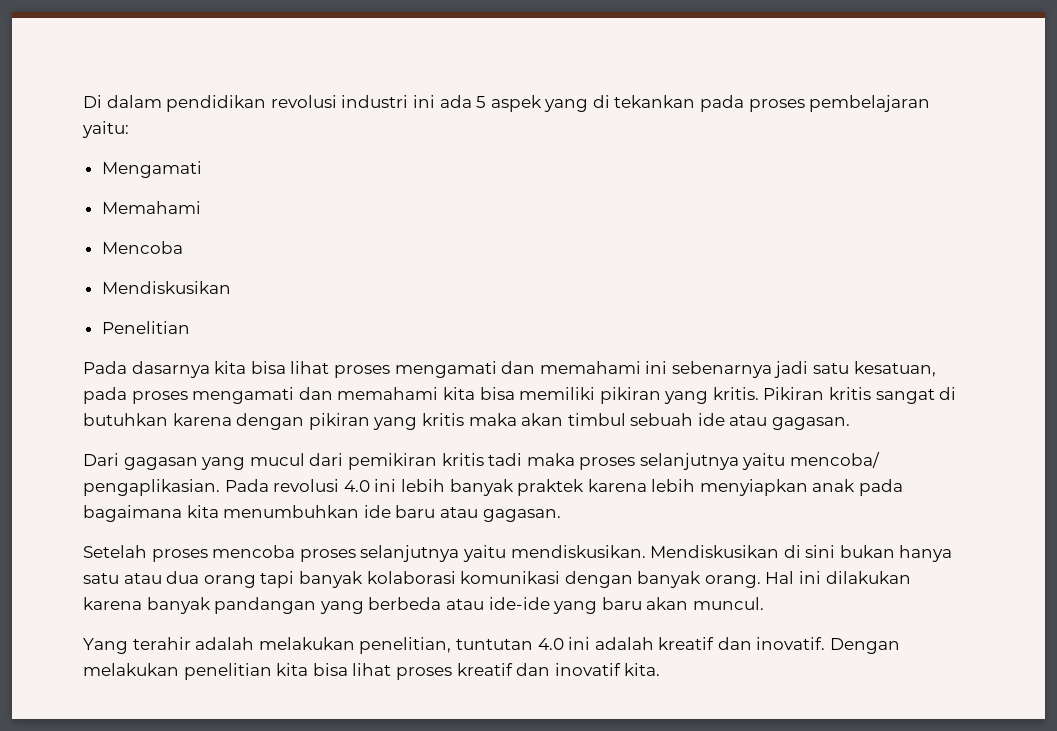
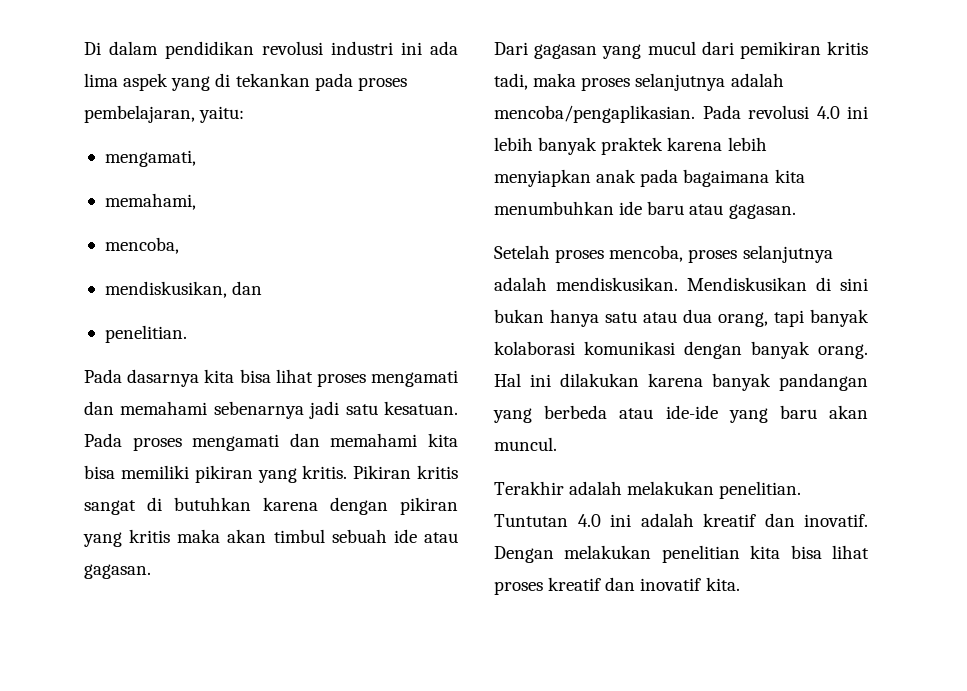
[476,96,487,108] 5 -> [84,73,118,87] lima
[809,95,931,112] pembelajaran -> [84,105,195,123] pembelajaran,
[101,161,202,178] [101,201,201,214] [101,241,183,254] [101,281,231,294] [101,321,190,334] Mengamati // Memahami // Mencoba // Mendiskusikan // Penelitian -> [104,150,196,167] [104,193,196,210] [104,237,179,254] [104,281,263,298] [104,325,187,343] mengamati, // memahami, // mencoba, // mendiskusikan, dan // penelitian.
[645,361,668,374] ini -> (208, 408) none
[853,361,936,377] [83,387,127,404] kesatuan, pada -> [384,401,458,415] [84,433,122,447] kesatuan. Pada
[488,453,523,466] tadi -> [494,73,528,90] tadi,
[742,452,881,470] [83,479,220,496] yaitu mencoba/ pengaplikasian. -> [730,73,784,87] [494,105,695,123] adalah mencoba/pengaplikasian.
[212,545,506,562] mencoba proses selanjutnya yaitu -> [609,245,833,263] [494,277,547,291] mencoba, proses selanjutnya adalah
[203,575,256,588] orang -> [718,312,768,327] orang,
[83,637,533,654] Yang terahir adalah melakukan penelitian, tuntutan -> [494,481,802,499] [494,514,568,527] Terakhir adalah melakukan penelitian. Tuntutan

